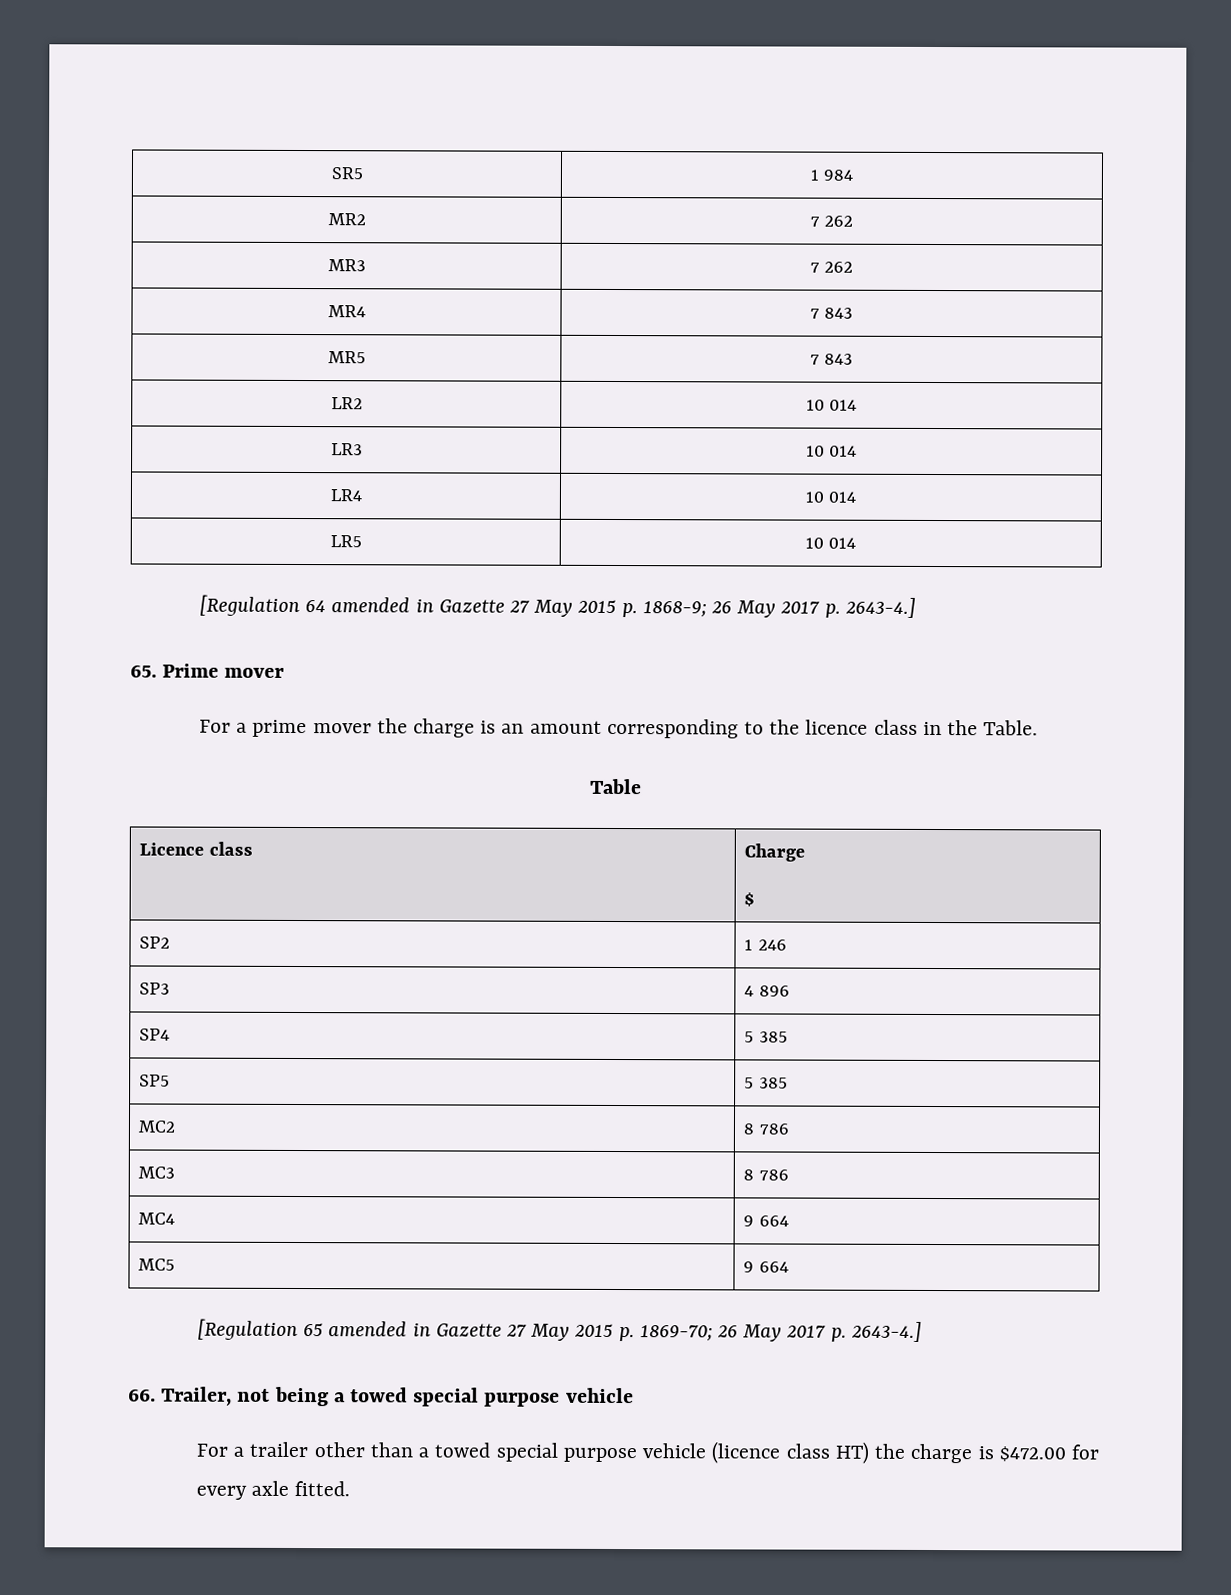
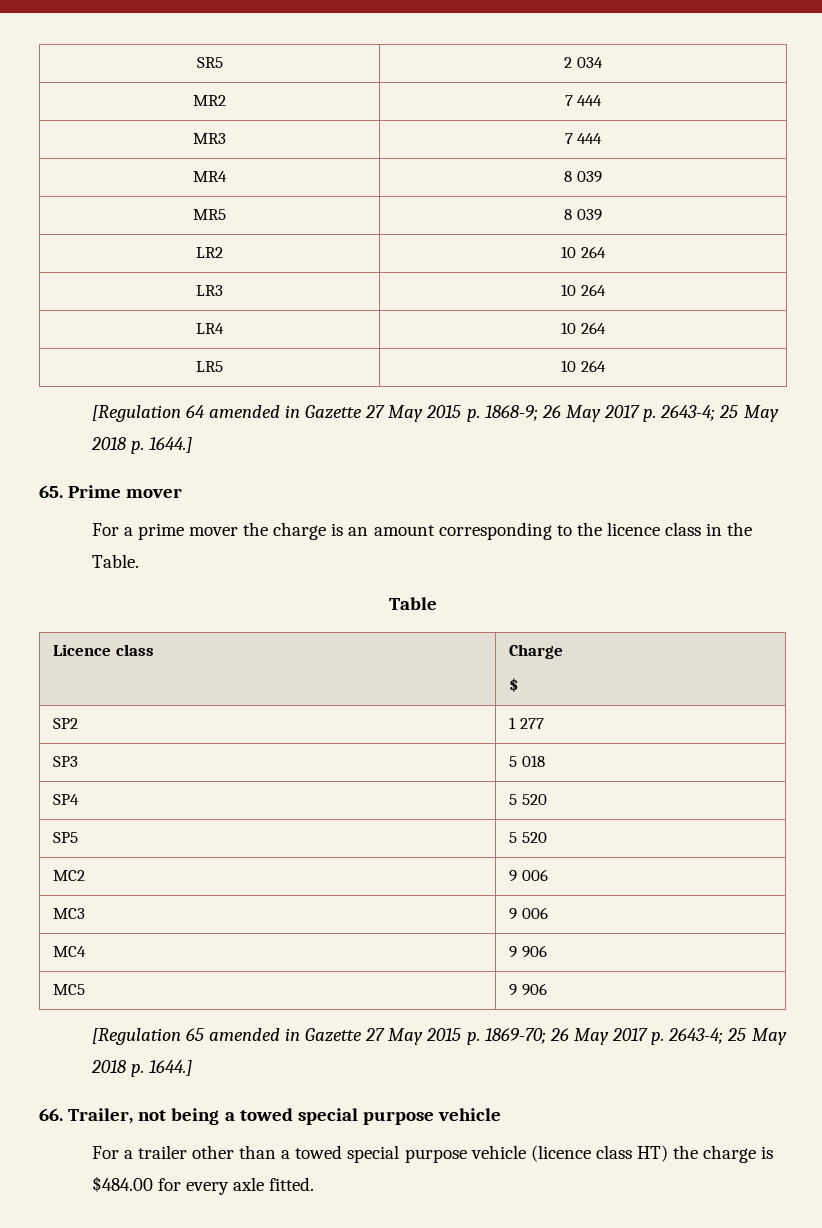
[809,169,854,181] 1 984 -> [564,57,603,68] 2 034
[824,215,854,227] 262 -> [577,95,603,106] 444
[824,261,854,273] 262 -> [577,133,603,144] 444
[809,307,854,319] 7 843 -> [564,171,602,183] 8 039
[809,353,854,365] 7 843 -> [564,209,602,221] 8 039
[829,399,858,411] 014 -> [580,246,606,258] 264
[829,445,858,457] 014 -> [580,284,606,296] 264
[828,491,857,503] 014 -> [580,322,606,334] 264
[828,537,857,549] 014 -> [580,360,606,372] 264
[844,597,916,618] 2643-4.] -> [660,405,779,422] [90,437,192,454] 2643-4; 25 May 2018 p. 1644.]
[757,939,787,951] 246 -> [519,718,544,729] 277
[744,985,790,997] 4 896 -> [509,755,545,767] 5 018
[758,1031,788,1043] 385 -> [521,794,547,805] 520
[758,1077,788,1089] 385 -> [521,832,547,843] 520
[743,1123,789,1135] 8 786 -> [509,869,548,882] 9 006
[743,1169,789,1181] 8 786 -> [509,907,548,920] 9 006
[758,1215,789,1227] 664 -> [521,945,547,958] 906
[758,1261,789,1273] 664 -> [521,983,547,996] 906
[850,1321,922,1342] 2643-4.] -> [668,1028,787,1045] [90,1060,192,1077] 2643-4; 25 May 2018 p. 1644.]
[998,1446,1066,1462] $472.00 -> [91,1176,153,1192] $484.00

